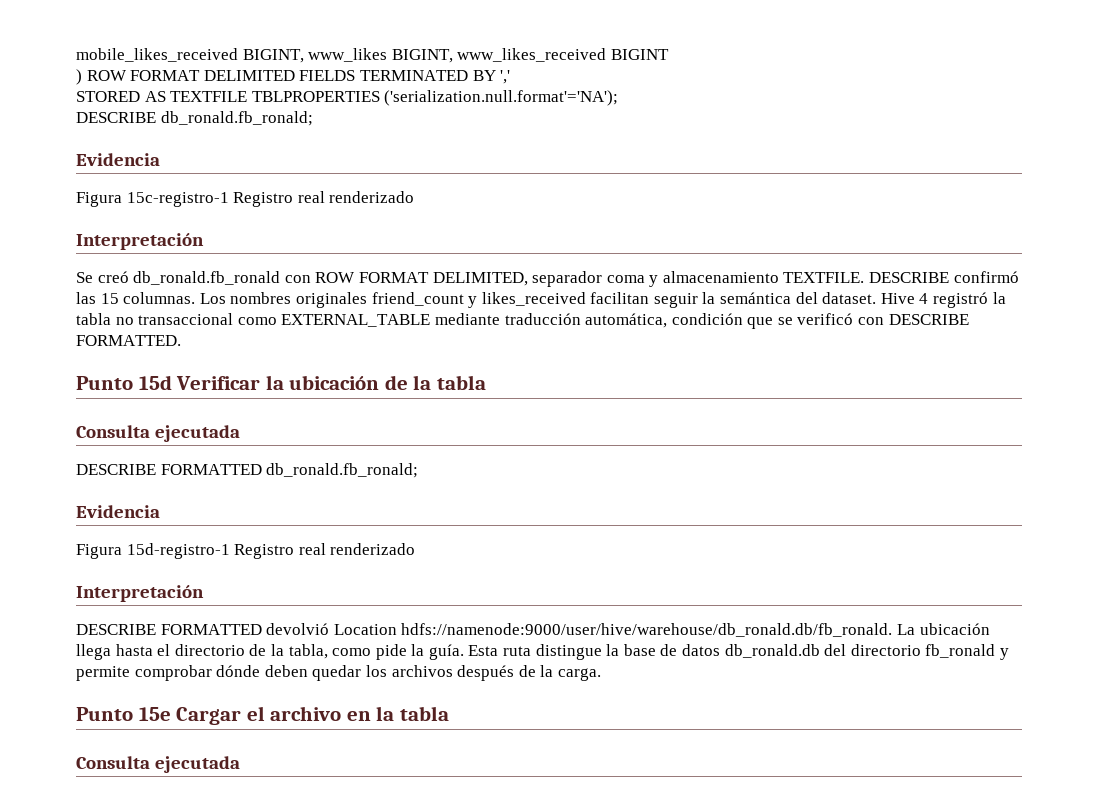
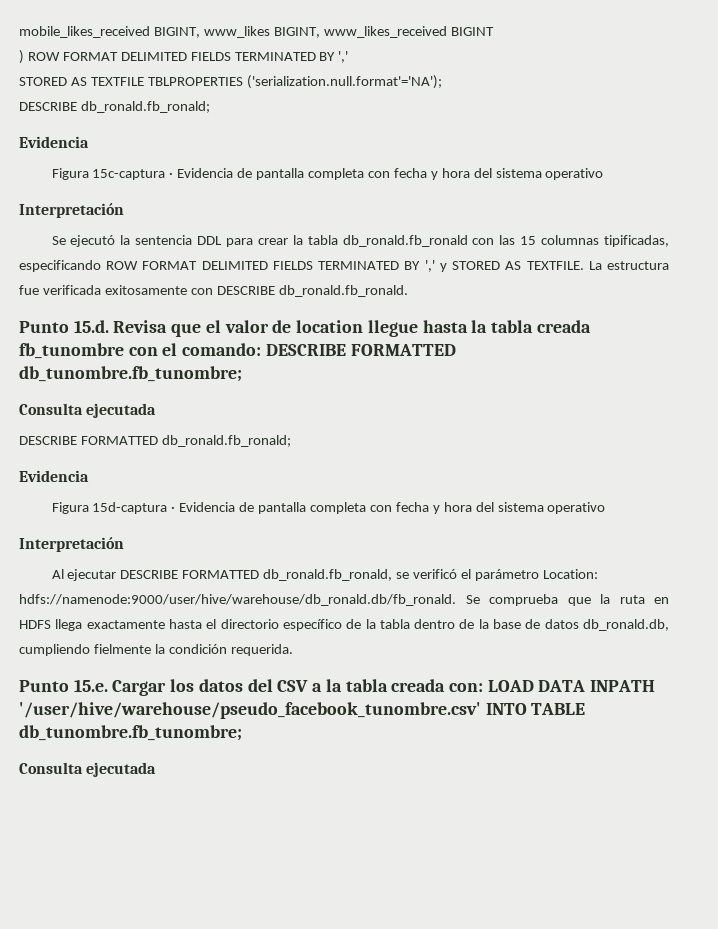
[126,191,415,207] [76,233,204,250] [76,271,1019,287] [76,292,1006,308] [76,313,969,329] [76,335,181,346] [76,375,486,390] 15c-registro-1 Registro real renderizado // Interpretación // Se creó db_ronald.fb_ronald con ROW FORMAT DELIMITED, separador coma y almacenamiento TEXTFILE. DESCRIBE confirmó las 15 columnas. Los nombres originales friend_count y likes_received facilitan seguir la semántica del dataset. Hive 4 registró la tabla no transaccional como EXTERNAL_TABLE mediante traducción automática, condición que se verificó con DESCRIBE FORMATTED. // Punto 15d Verificar la ubicación de la tabla -> [92,168,604,180] [19,203,124,218] [51,235,670,247] [19,260,669,272] [19,285,408,297] [19,320,591,337] [19,343,456,359] [19,366,242,382] 15c-captura · Evidencia de pantalla completa con fecha y hora del sistema operativo // Interpretación // Se ejecutó la sentencia DDL para crear la tabla db_ronald.fb_ronald con las 15 columnas tipificadas, especificando ROW FORMAT DELIMITED FIELDS TERMINATED BY ',' y STORED AS TEXTFILE. La estructura fue verificada exitosamente con DESCRIBE db_ronald.fb_ronald. // Punto 15.d. Revisa que el valor de location llegue hasta la tabla creada fb_tunombre con el comando: DESCRIBE FORMATTED db_tunombre.fb_tunombre;
[126,543,416,559] [76,585,204,602] [76,623,990,637] [76,644,111,660] 15d-registro-1 Registro real renderizado // Interpretación // DESCRIBE FORMATTED devolvió Location hdfs://namenode:9000/user/hive/warehouse/db_ronald.db/fb_ronald. La ubicación llega -> [92,502,606,514] [19,537,124,552] [51,569,598,581] [19,594,669,606] [19,619,165,631] 15d-captura · Evidencia de pantalla completa con fecha y hora del sistema operativo // Interpretación // Al ejecutar DESCRIBE FORMATTED db_ronald.fb_ronald, se verificó el parámetro Location: hdfs://namenode:9000/user/hive/warehouse/db_ronald.db/fb_ronald. Se comprueba que la ruta en HDFS llega exactamente
[249,644,1009,660] [76,665,601,681] [76,706,449,725] de la tabla, como pide la guía. Esta ruta distingue la base de datos db_ronald.db del directorio fb_ronald y permite comprobar dónde deben quedar los archivos después de la carga. // Punto 15e Cargar el archivo en la tabla -> [282,619,669,631] [19,644,293,656] [19,679,656,696] [19,702,586,719] [19,725,242,741] específico de la tabla dentro de la base de datos db_ronald.db, cumpliendo fielmente la condición requerida. // Punto 15.e. Cargar los datos del CSV a la tabla creada con: LOAD DATA INPATH '/user/hive/warehouse/pseudo_facebook_tunombre.csv' INTO TABLE db_tunombre.fb_tunombre;

